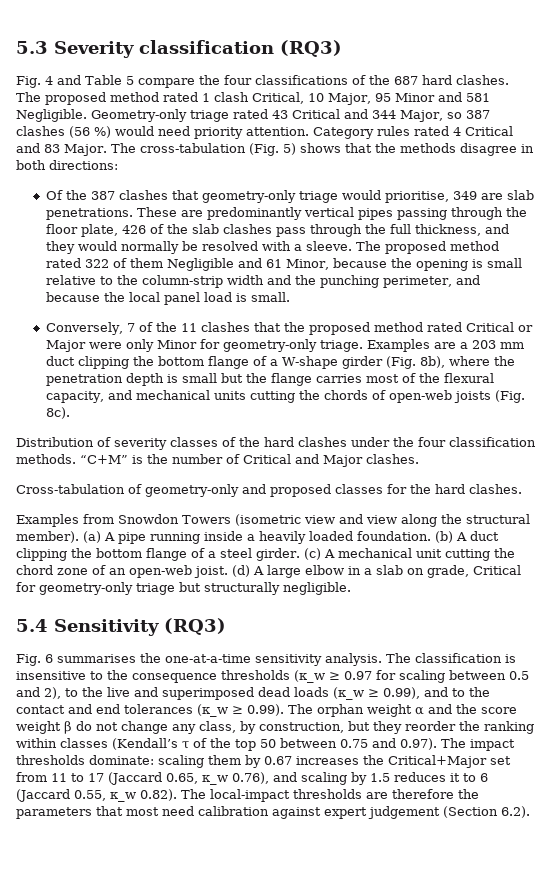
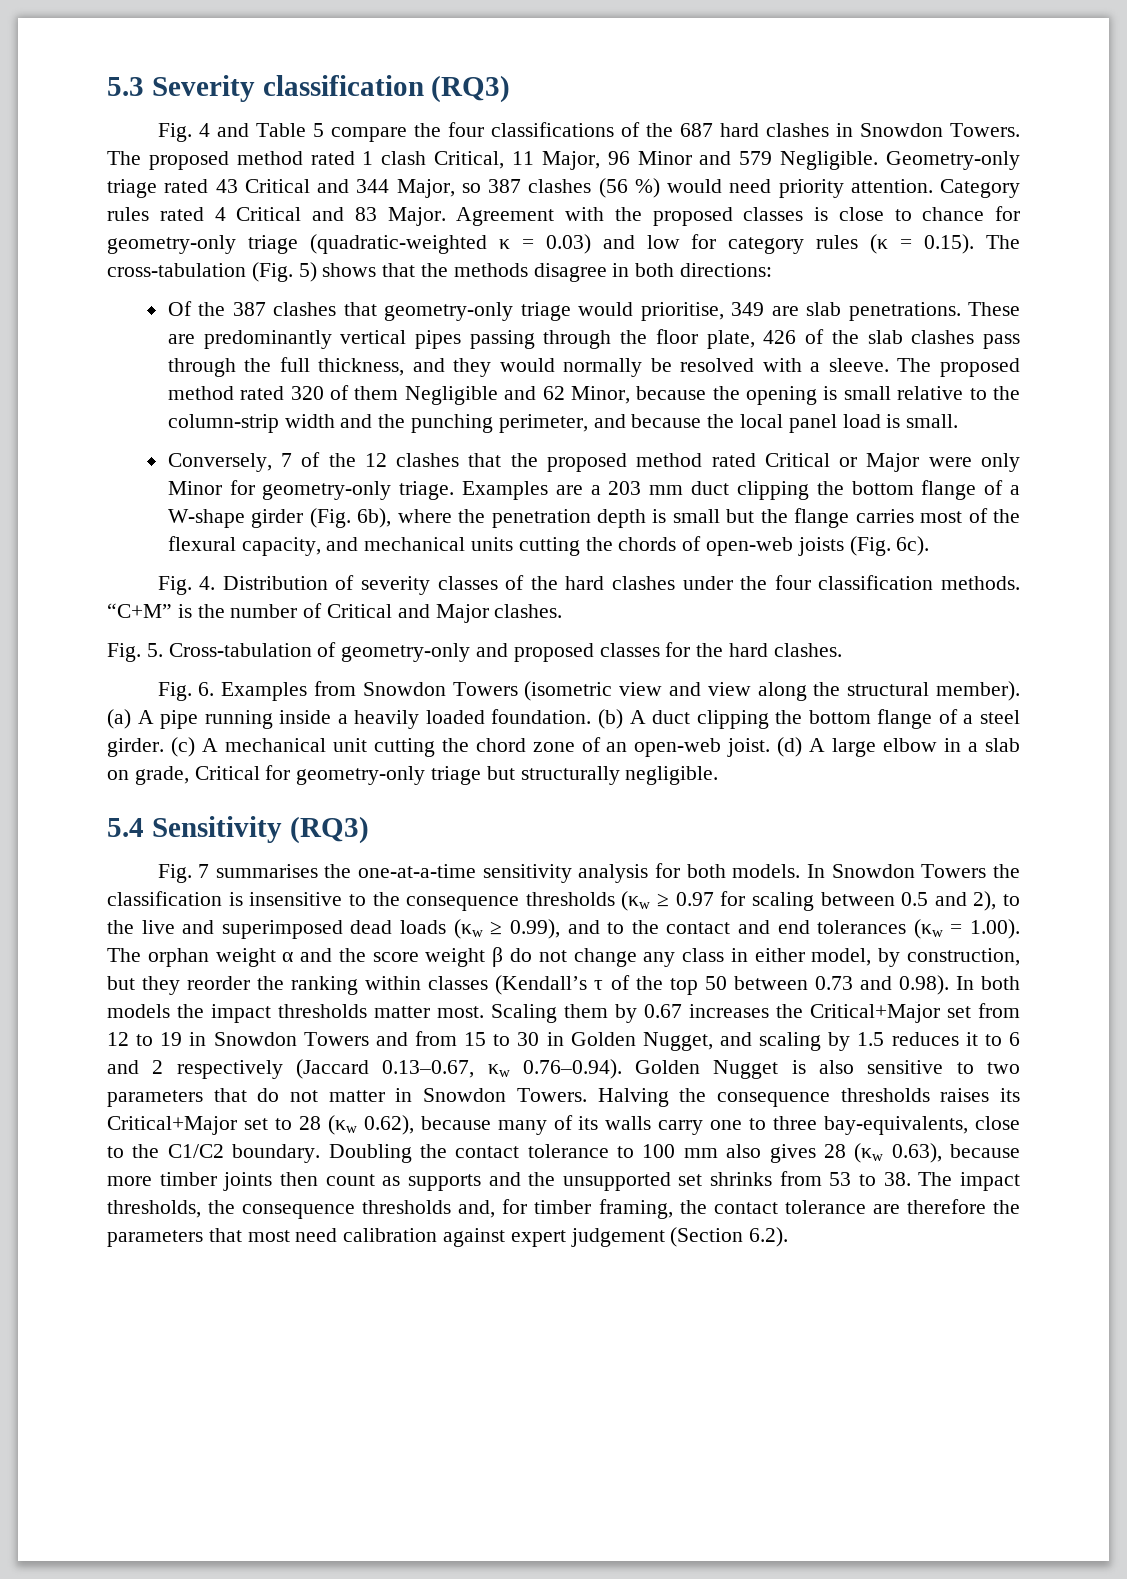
[455,75,509,85] clashes. -> [765,123,1020,137] clashes in Snowdon Towers.
[308,93,391,105] 10 Major, 95 -> [511,151,630,170] 11 Major, 96
[465,93,490,102] 581 -> [739,151,773,165] 579
(107, 150) none -> [456,206,1020,226] [107,234,975,254] Agreement with the proposed classes is close to chance for geometry-only triage (quadratic-weighted κ = 0.03) and low for category rules (κ = 0.15).
[84,259,109,268] 322 -> [290,386,324,400] 320
[265,259,282,268] 61 -> [542,386,565,400] 62
[180,323,197,332] 11 -> [364,453,387,467] 12
[419,356,445,368] 8b), -> [357,508,392,528] 6b),
[45,407,70,419] 8c). // -> [896,536,930,556] [157,576,216,595] 6c). // Fig. 4.
(419, 459) none -> [107,643,163,662] Fig. 5.
(522, 489) none -> [157,682,215,701] Fig. 6.
[45,654,53,663] 6 -> [198,864,210,878] 7
[325,653,411,666] analysis. The -> [578,863,1021,883] analysis for both models. In Snowdon Towers the
[294,670,325,683] (κ_w -> [621,891,651,911] (κw
[333,687,364,700] (κ_w -> [453,919,483,939] (κw
[197,704,284,717] (κ_w ≥ 0.99). -> [913,919,1020,939] (κw = 1.00).
[199,721,236,733] class, -> [682,948,872,966] class in either model,
[340,738,515,751] [16,755,204,768] 0.75 and 0.97). The impact thresholds dominate: scaling -> [814,975,1020,995] [107,1004,557,1023] 0.73 and 0.98). In both models the impact thresholds matter most. Scaling
[51,772,269,785] 11 to 17 (Jaccard 0.65, κ_w 0.76), -> [107,1031,713,1051] 12 to 19 in Snowdon Towers and from 15 to 30 in Golden Nugget,
[16,789,362,802] (Jaccard 0.55, κ_w 0.82). The local-impact thresholds -> [107,1059,1020,1079] [107,1088,1021,1107] [107,1115,1020,1135] [107,1143,1020,1163] [107,1171,1020,1191] [107,1199,866,1219] and 2 respectively (Jaccard 0.13–0.67, κw 0.76–0.94). Golden Nugget is also sensitive to two parameters that do not matter in Snowdon Towers. Halving the consequence thresholds raises its Critical+Major set to 28 (κw 0.62), because many of its walls carry one to three bay-equivalents, close to the C1/C2 boundary. Doubling the contact tolerance to 100 mm also gives 28 (κw 0.63), because more timber joints then count as supports and the unsupported set shrinks from 53 to 38. The impact thresholds, the consequence thresholds and, for timber framing, the contact tolerance

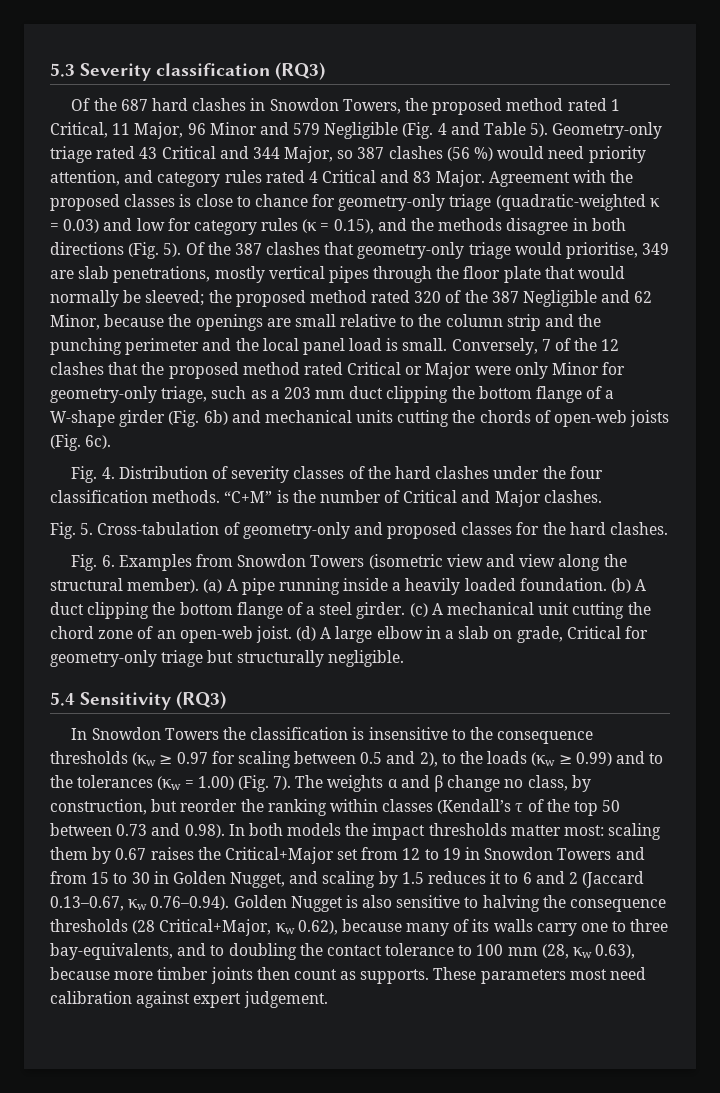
[157,122,640,142] Fig. 4 and Table 5 compare the four classifications of -> [71,98,91,111] Of
[949,123,1020,137] [107,151,141,165] Towers. The -> [342,98,428,114] Towers, the
[381,151,427,165] clash -> (620, 105) none
[780,151,879,170] Negligible. -> [324,122,549,139] Negligible (Fig. 4 and Table 5).
[850,179,1020,198] attention. Category -> [50,170,221,187] attention, and category
[924,234,1021,254] [107,262,416,282] 0.15). The cross-tabulation (Fig. 5) shows that -> [333,218,407,234] 0.15), and
[680,263,773,277] directions: // -> [50,242,182,259] directions (Fig. 5).
[848,302,1020,321] [167,330,332,349] penetrations. These are predominantly -> [113,266,265,283] penetrations, mostly
[469,330,535,349] passing -> (369, 274) none
[706,329,1021,349] [167,357,932,377] plate, 426 of the slab clashes pass through the full thickness, and they would normally be resolved with a sleeve. The -> [503,266,626,283] [50,290,232,307] plate that would normally be sleeved; the
[354,386,399,400] them -> [464,290,519,303] the 387
[746,386,838,405] opening is -> [195,314,291,331] openings are
[167,414,335,433] column-strip width -> [445,314,541,331] column strip
[498,414,702,433] perimeter, and because -> [125,338,232,355] perimeter and
(959, 421) // -> (448, 344) none
[399,481,583,500] triage. Examples are -> [161,386,267,403] triage, such as
[357,508,1021,528] [167,536,321,556] 6b), where the penetration depth is small but the flange carries most of the flexural capacity, -> [203,410,228,425] 6b)
[157,863,801,883] Fig. 7 summarises the one-at-a-time sensitivity analysis for both models. -> (227, 700) none
[141,920,393,939] live and superimposed dead -> (484, 757) none
[509,919,560,939] 0.99), -> [575,752,612,766] 0.99)
[666,919,1020,939] [107,947,872,967] contact and end tolerances (κw = 1.00). The orphan weight α and the score weight β do not change any class in either model, -> [77,775,568,792] tolerances (κw = 1.00) (Fig. 7). The weights α and β change no class,
[142,976,181,995] they -> (178, 805) none
[437,1004,557,1023] most. Scaling -> [564,823,662,840] most: scaling
[689,1004,769,1018] increases -> [150,847,194,860] raises
[176,1060,283,1079] respectively -> (578, 878) none
[986,1062,1020,1074] [107,1088,1021,1107] [107,1115,357,1135] two parameters that do not matter in Snowdon Towers. Halving the consequence thresholds raises its Critical+Major set to 28 (κw -> [482,895,667,912] [50,919,295,936] halving the consequence thresholds (28 Critical+Major, κw
[975,1116,1020,1130] [107,1144,412,1163] close to the C1/C2 boundary. Doubling -> [177,943,297,960] and to doubling
[726,1143,884,1163] also gives 28 (κw -> [541,944,593,959] (28, κw
[407,1171,1020,1191] [107,1199,1021,1219] [107,1228,242,1247] supports and the unsupported set shrinks from 53 to 38. The impact thresholds, the consequence thresholds and, for timber framing, the contact tolerance are therefore the parameters that -> [360,967,566,984] supports. These parameters
[570,1227,789,1247] judgement (Section 6.2). -> [243,991,328,1008] judgement.

